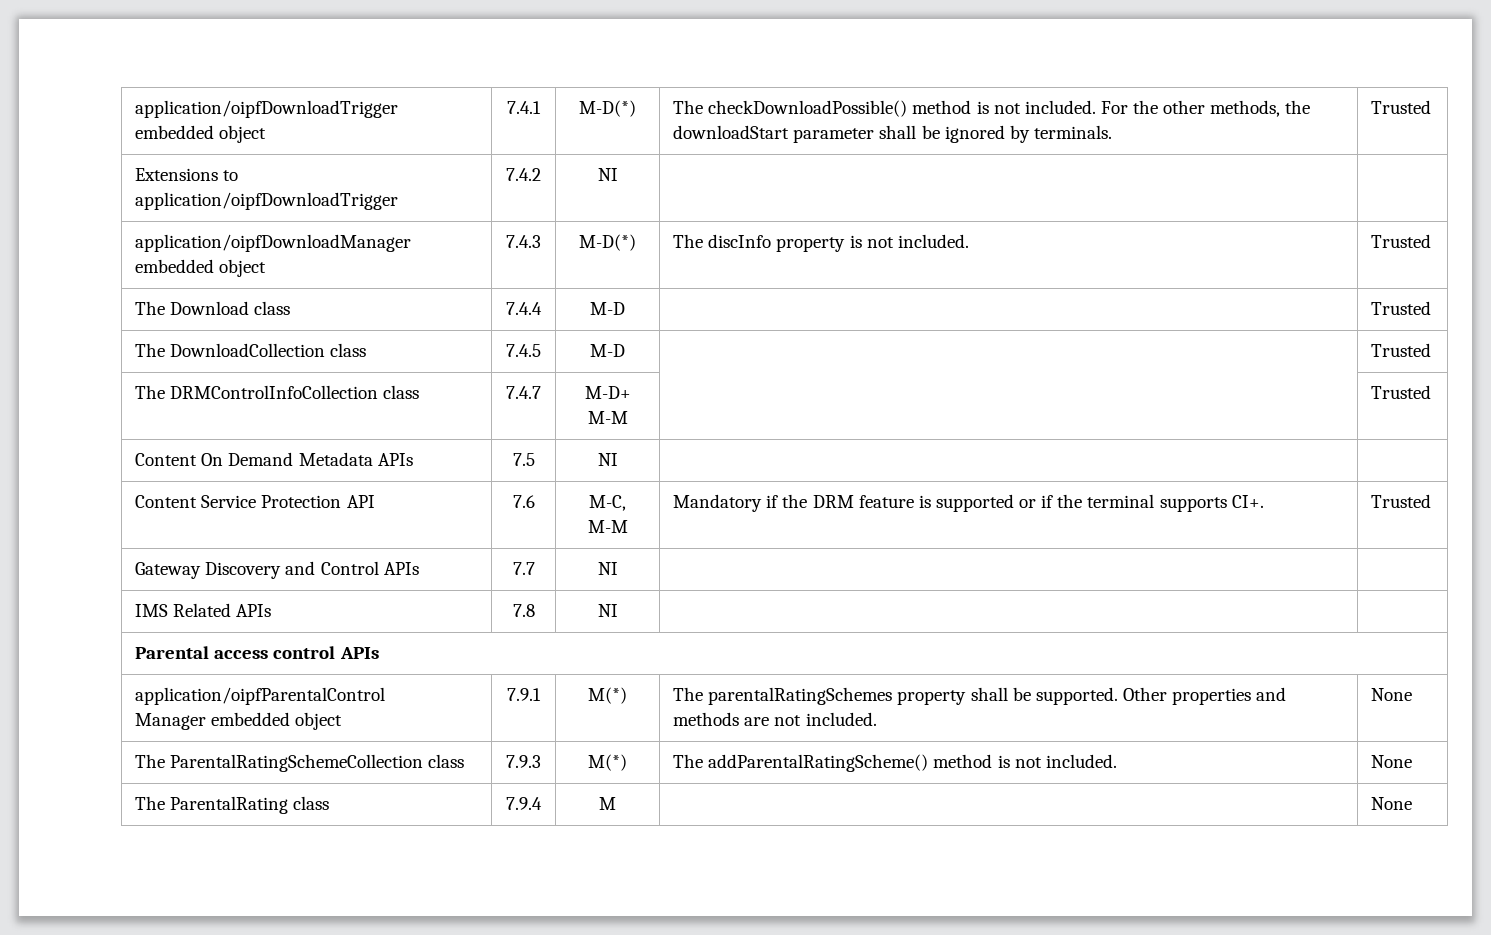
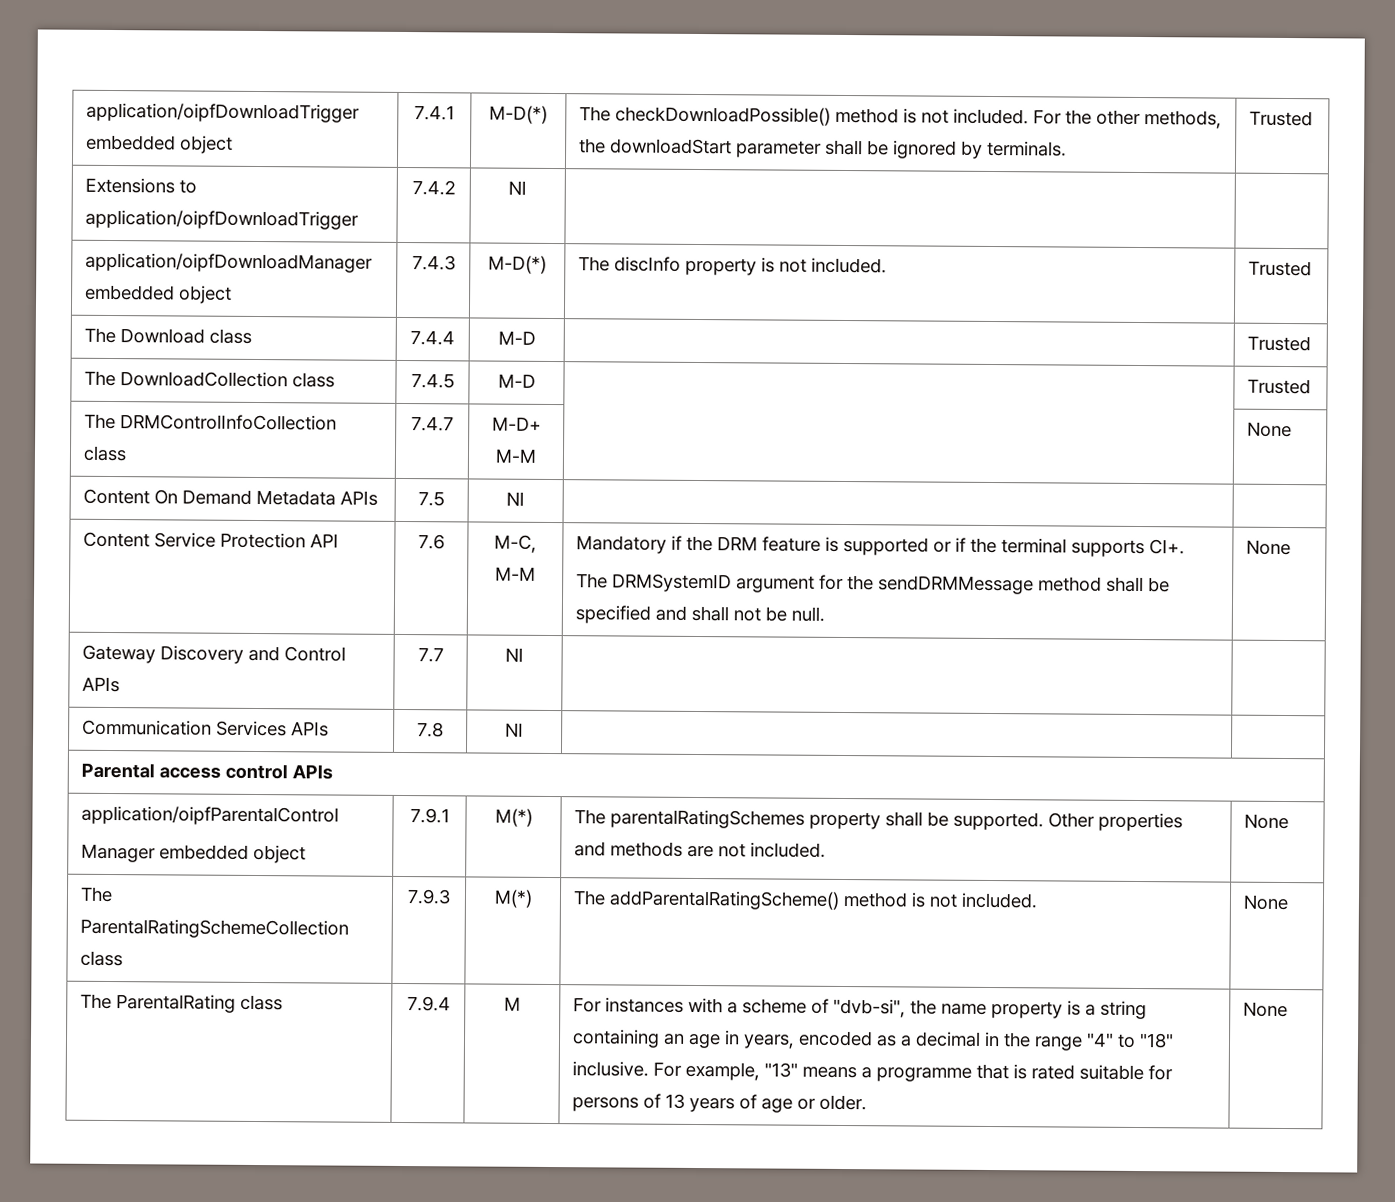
[1371,385,1432,399] | Trusted -> [1247,421,1293,438] | None
[1371,494,1432,508] | Trusted -> [576,573,1171,595] [575,605,826,624] [1246,539,1292,556] // The DRMSystemID argument for the sendDRMMessage method shall be specified and shall not be null. | None
[135,603,232,617] IMS Related -> [82,719,288,737] Communication Services
(616, 803) none -> [573,997,1148,1020] [572,1029,1175,1051] [572,1061,1174,1082] [572,1093,868,1113] For instances with a scheme of "dvb-si", the name property is a string containing an age in years, encoded as a decimal in the range "4" to "18" inclusive. For example, "13" means a programme that is rated suitable for persons of 13 years of age or older.

